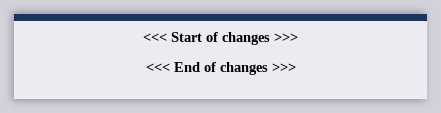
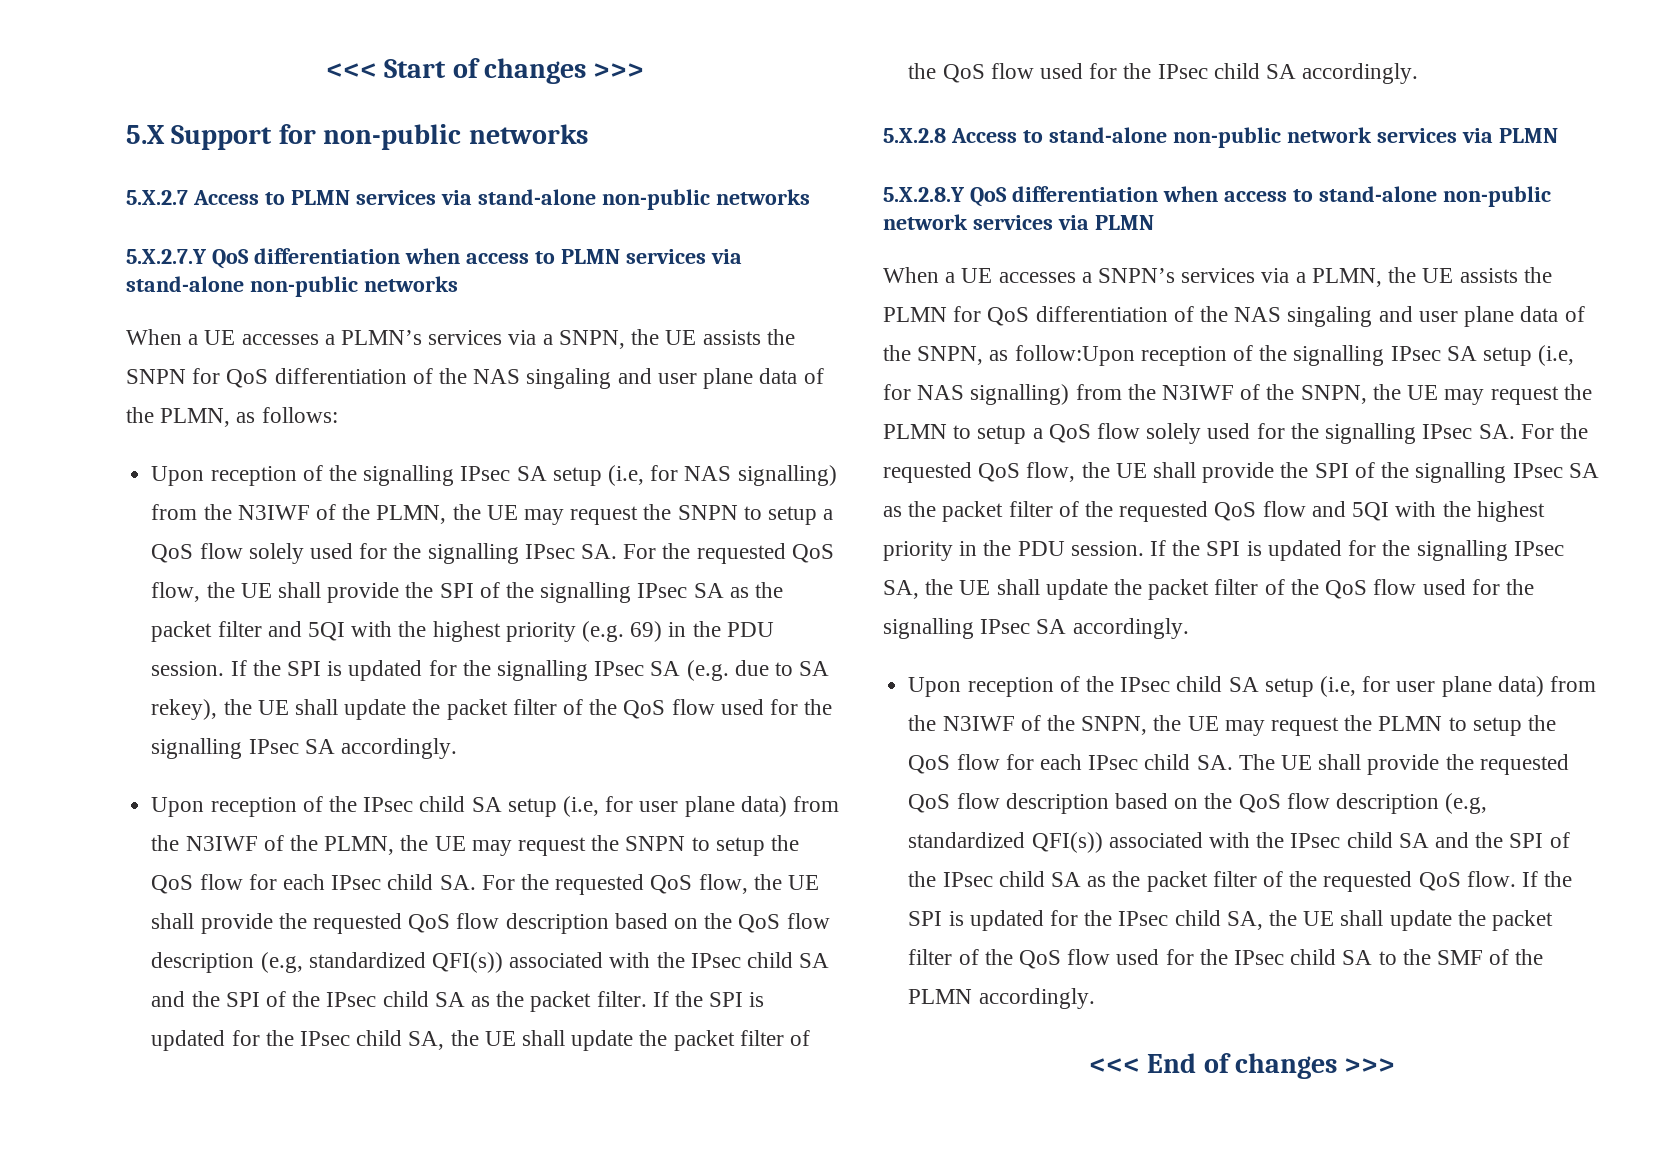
(298, 37) none -> [126,124,588,150] [126,189,810,210] [126,248,742,269] [126,276,458,297] [126,329,795,349] [126,368,824,389] [126,407,338,427] [151,465,837,486] [151,504,834,525] [151,543,834,564] [151,582,784,603] [151,621,774,642] [151,660,830,681] [151,699,833,720] [151,738,457,759] [151,796,840,817] [151,835,800,856] [151,874,820,895] [151,913,830,934] [151,952,830,973] [151,991,765,1012] [151,1030,811,1051] [908,63,1419,84] [883,127,1558,148] [883,186,1551,207] [883,214,1154,230] [883,267,1552,287] [883,306,1585,327] [883,345,1575,366] [883,384,1592,405] [883,423,1588,444] [883,462,1599,483] [883,501,1545,522] [883,540,1564,561] [883,579,1534,600] [883,618,1189,639] [908,676,1597,697] [908,715,1557,736] [908,754,1569,775] [908,793,1488,814] [908,832,1570,853] [908,871,1573,892] [908,910,1554,931] [908,949,1544,969] [908,988,1095,1009] // 5.X Support for non-public networks // 5.X.2.7 Access to PLMN services via stand-alone non-public networks // 5.X.2.7.Y QoS differentiation when access to PLMN services via stand-alone non-public networks // When a UE accesses a PLMN’s services via a SNPN, the UE assists the SNPN for QoS differentiation of the NAS singaling and user plane data of the PLMN, as follows: // Upon reception of the signalling IPsec SA setup (i.e, for NAS signalling) from the N3IWF of the PLMN, the UE may request the SNPN to setup a QoS flow solely used for the signalling IPsec SA. For the requested QoS flow, the UE shall provide the SPI of the signalling IPsec SA as the packet filter and 5QI with the highest priority (e.g. 69) in the PDU session. If the SPI is updated for the signalling IPsec SA (e.g. due to SA rekey), the UE shall update the packet filter of the QoS flow used for the signalling IPsec SA accordingly. // Upon reception of the IPsec child SA setup (i.e, for user plane data) from the N3IWF of the PLMN, the UE may request the SNPN to setup the QoS flow for each IPsec child SA. For the requested QoS flow, the UE shall provide the requested QoS flow description based on the QoS flow description (e.g, standardized QFI(s)) associated with the IPsec child SA and the SPI of the IPsec child SA as the packet filter. If the SPI is updated for the IPsec child SA, the UE shall update the packet filter of the QoS flow used for the IPsec child SA accordingly. // 5.X.2.8 Access to stand-alone non-public network services via PLMN // 5.X.2.8.Y QoS differentiation when access to stand-alone non-public network services via PLMN // When a UE accesses a SNPN’s services via a PLMN, the UE assists the PLMN for QoS differentiation of the NAS singaling and user plane data of the SNPN, as follow:Upon reception of the signalling IPsec SA setup (i.e, for NAS signalling) from the N3IWF of the SNPN, the UE may request the PLMN to setup a QoS flow solely used for the signalling IPsec SA. For the requested QoS flow, the UE shall provide the SPI of the signalling IPsec SA as the packet filter of the requested QoS flow and 5QI with the highest priority in the PDU session. If the SPI is updated for the signalling IPsec SA, the UE shall update the packet filter of the QoS flow used for the signalling IPsec SA accordingly. // Upon reception of the IPsec child SA setup (i.e, for user plane data) from the N3IWF of the SNPN, the UE may request the PLMN to setup the QoS flow for each IPsec child SA. The UE shall provide the requested QoS flow description based on the QoS flow description (e.g, standardized QFI(s)) associated with the IPsec child SA and the SPI of the IPsec child SA as the packet filter of the requested QoS flow. If the SPI is updated for the IPsec child SA, the UE shall update the packet filter of the QoS flow used for the IPsec child SA to the SMF of the PLMN accordingly.

